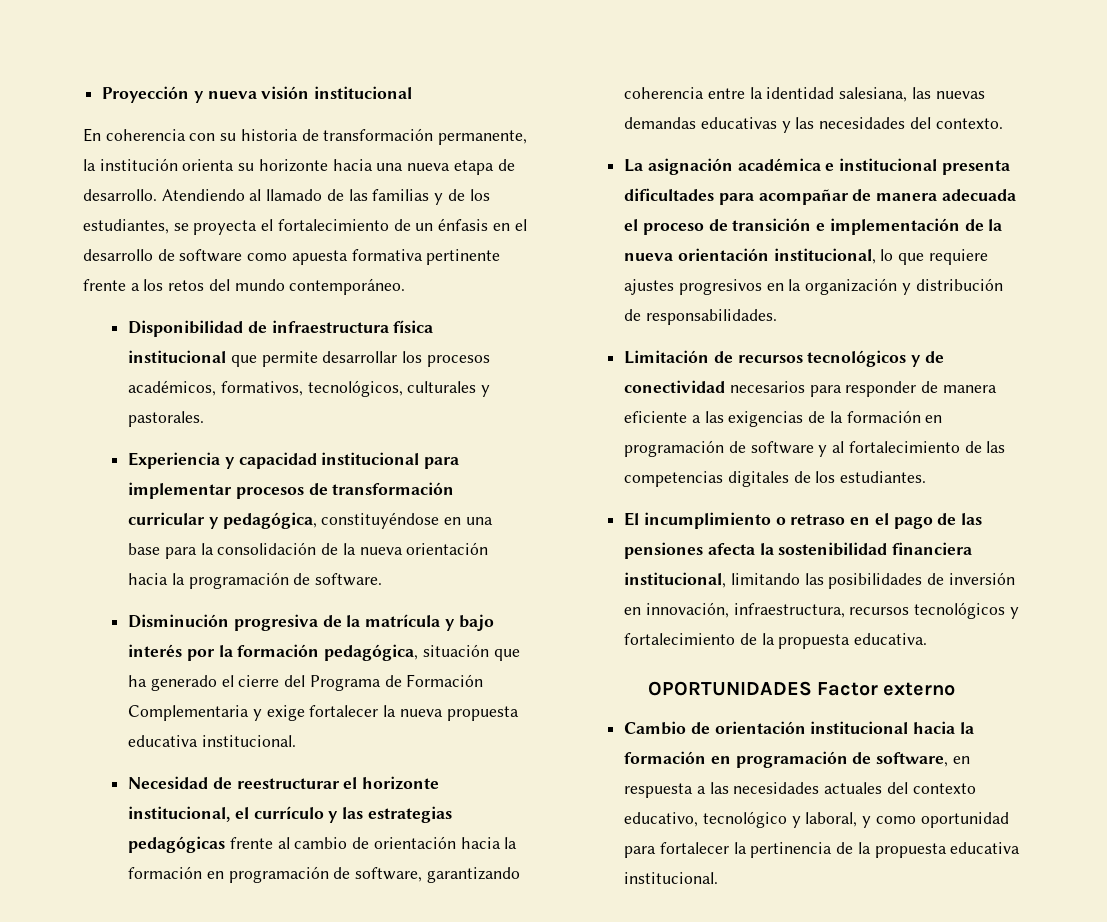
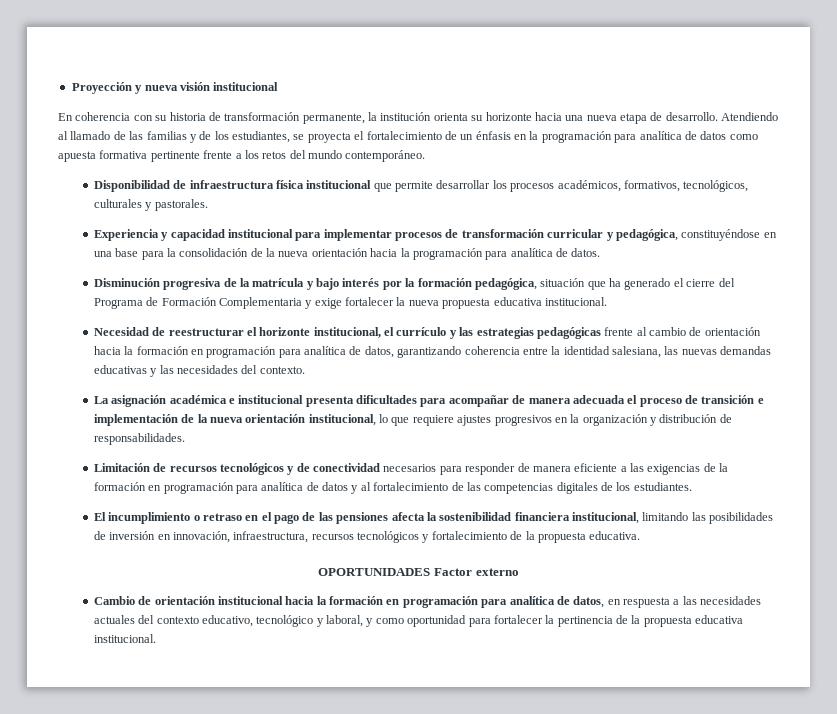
[514,219,527,231] [83,249,243,262] el desarrollo de software -> [529,131,727,143] la programación para analítica de datos
[293,573,383,586] de software. -> [485,248,601,260] para analítica de datos.
[333,867,423,882] de software, -> [278,346,394,358] para analítica de datos,
[728,441,814,454] de software -> [235,482,349,494] para analítica de datos
[852,752,949,767] de software, -> [481,596,605,608] para analítica de datos,

